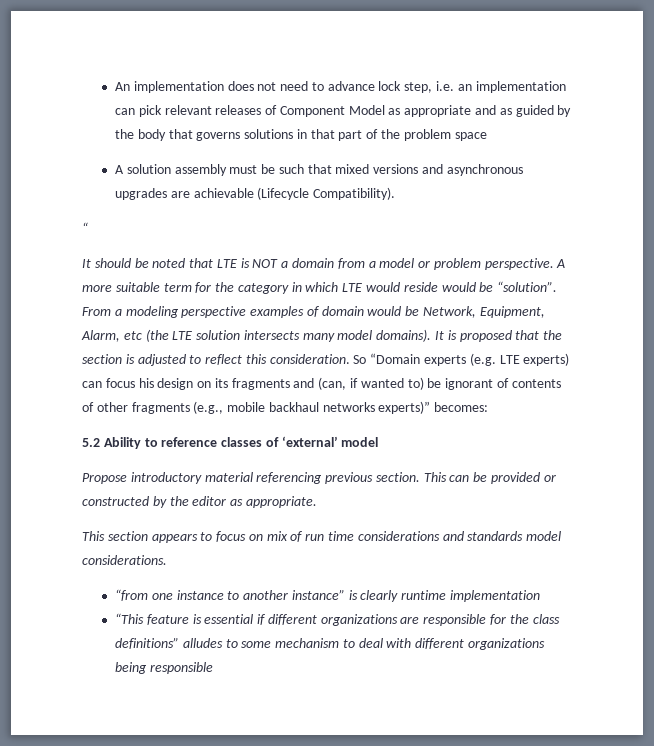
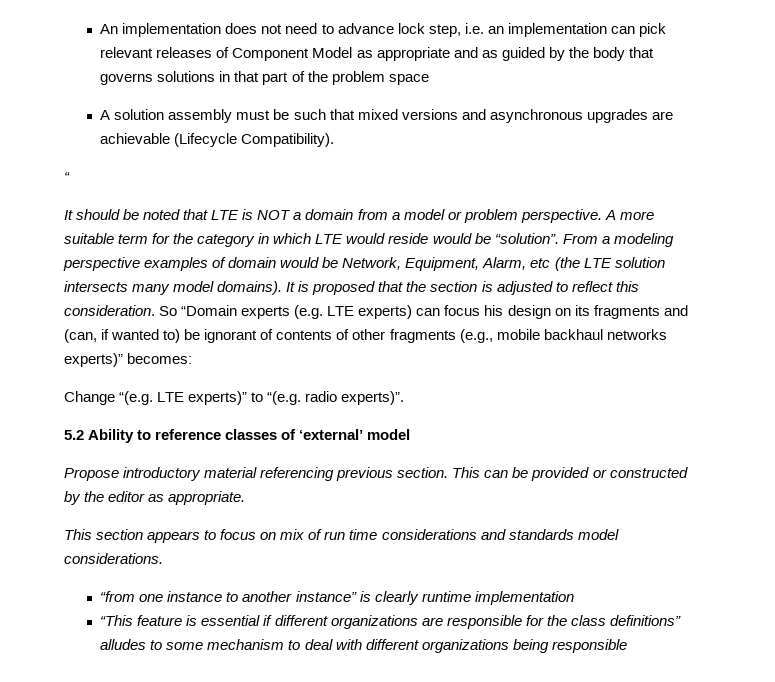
(489, 407) none -> [64,391,405,405] // Change “(e.g. LTE experts)” to “(e.g. radio experts)”.

